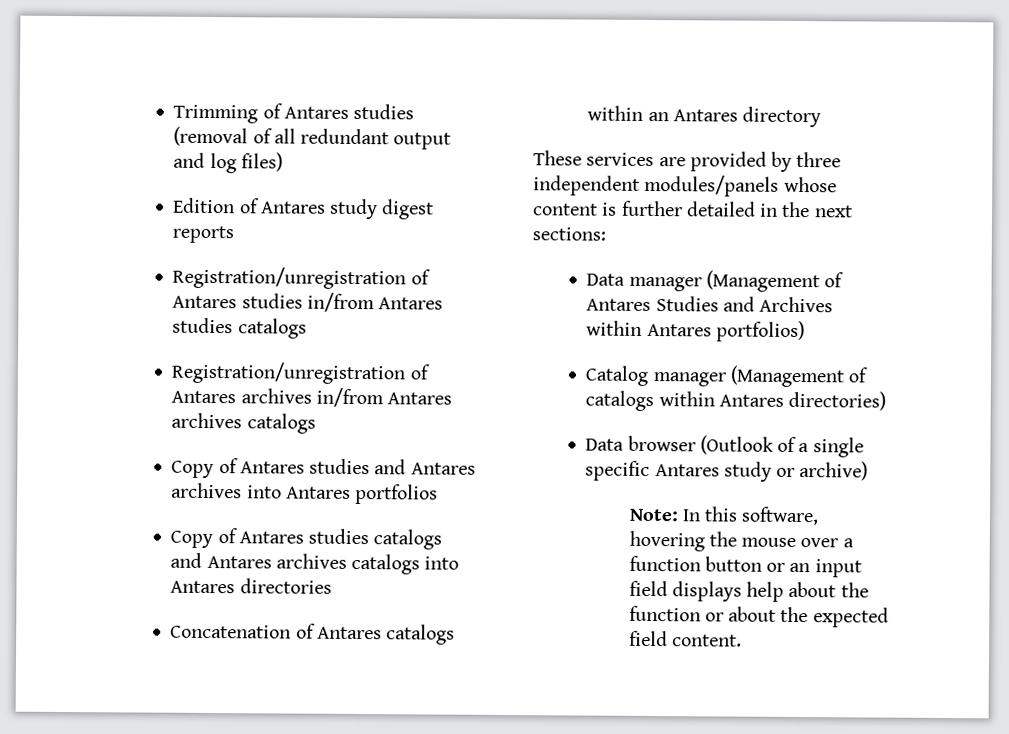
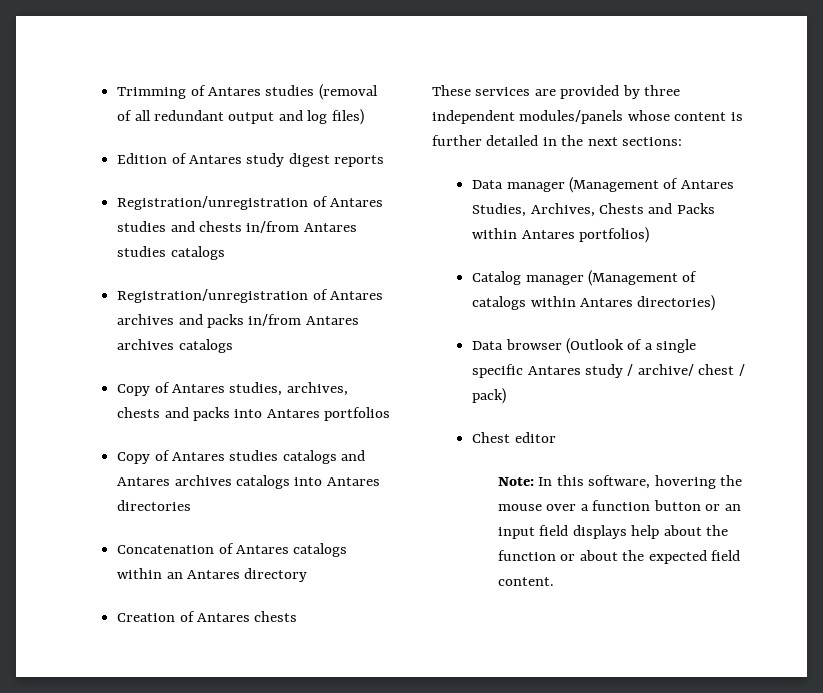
(303, 301) none -> [170,221,243,232] and chests
(312, 396) none -> [178,314,245,328] and packs
[309,458,476,475] [171,482,243,499] studies and Antares archives -> [229,382,348,396] [117,407,231,421] studies, archives, chests and packs
(822, 117) none -> [117,611,298,622] // Creation of Antares chests
[655,296,834,313] Studies and Archives -> [472,203,715,217] Studies, Archives, Chests and Packs
[776,461,869,481] or archive) -> [627,364,745,376] [472,388,507,404] [472,432,556,443] / archive/ chest / pack) // Chest editor

